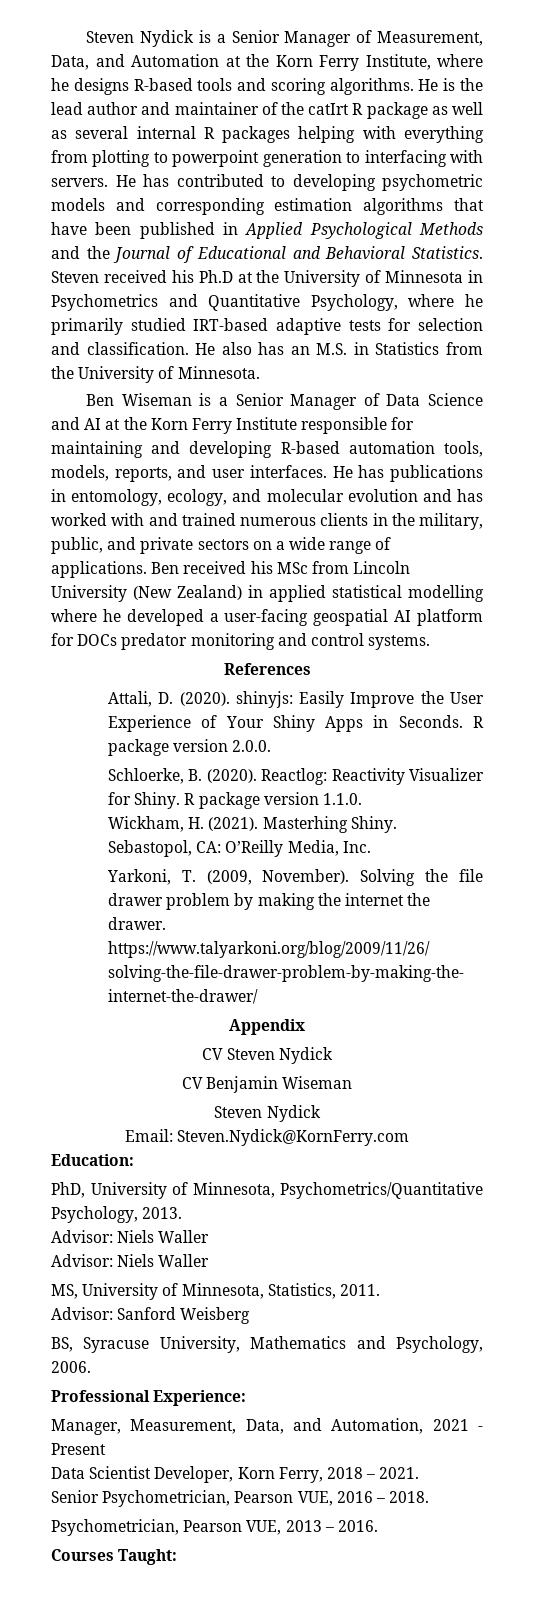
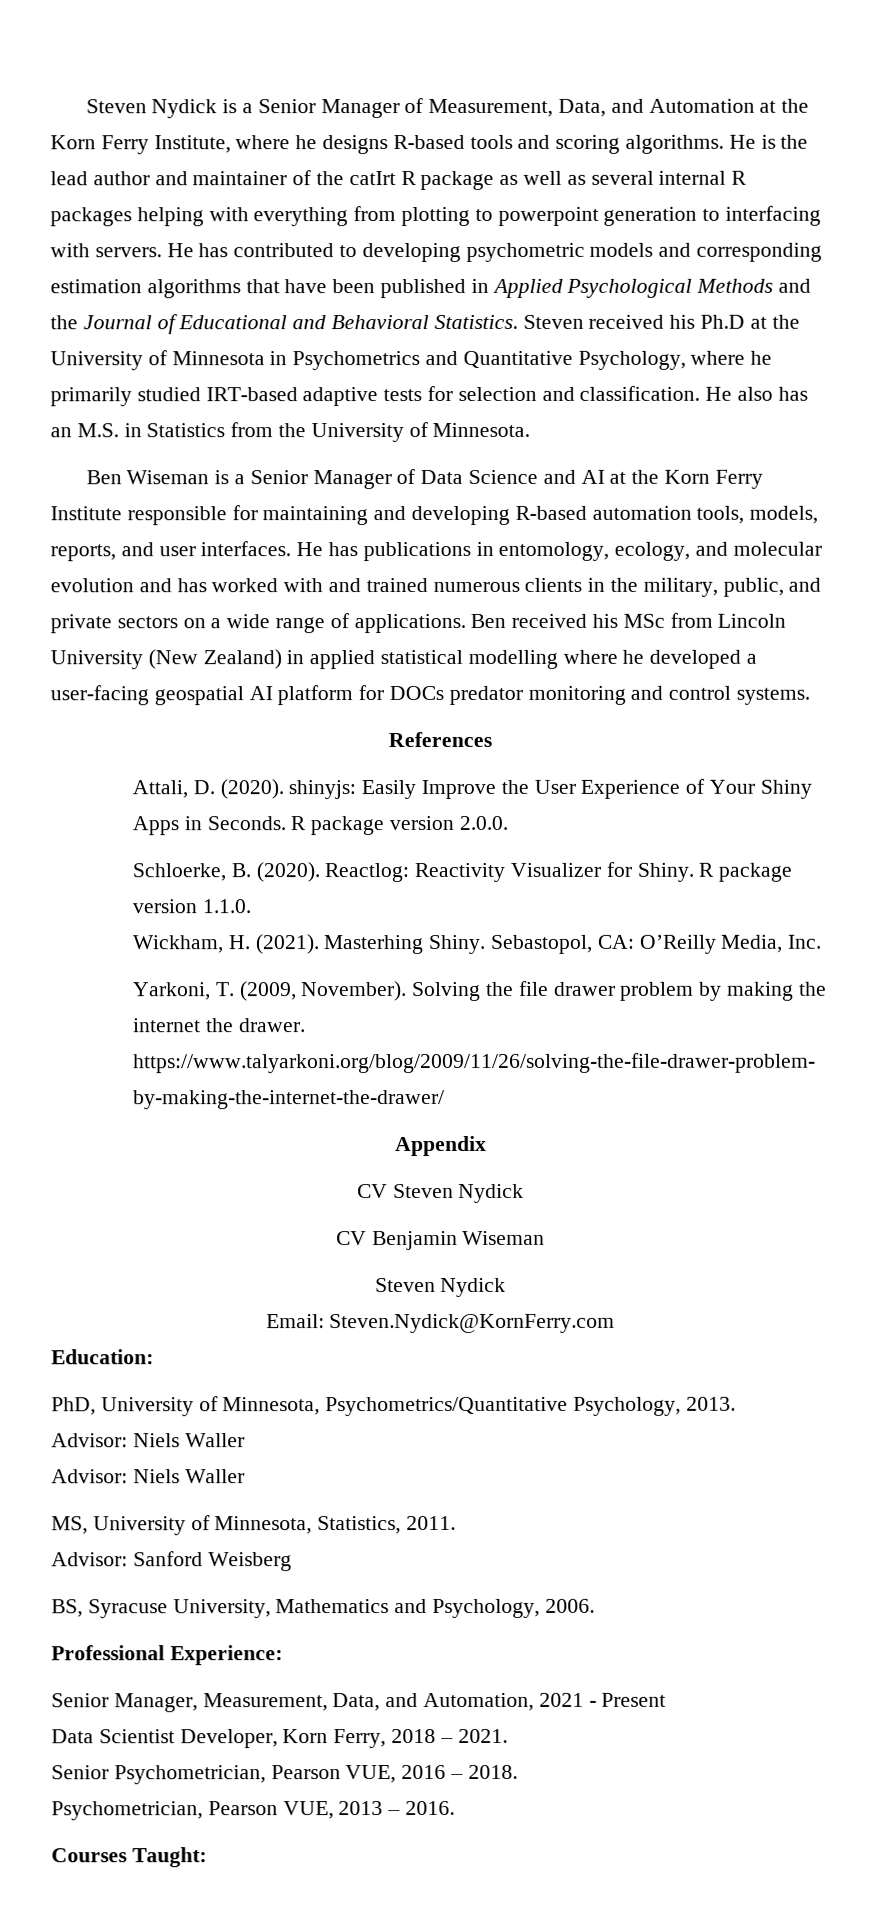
(247, 1398) none -> [51,1693,109,1708] Senior

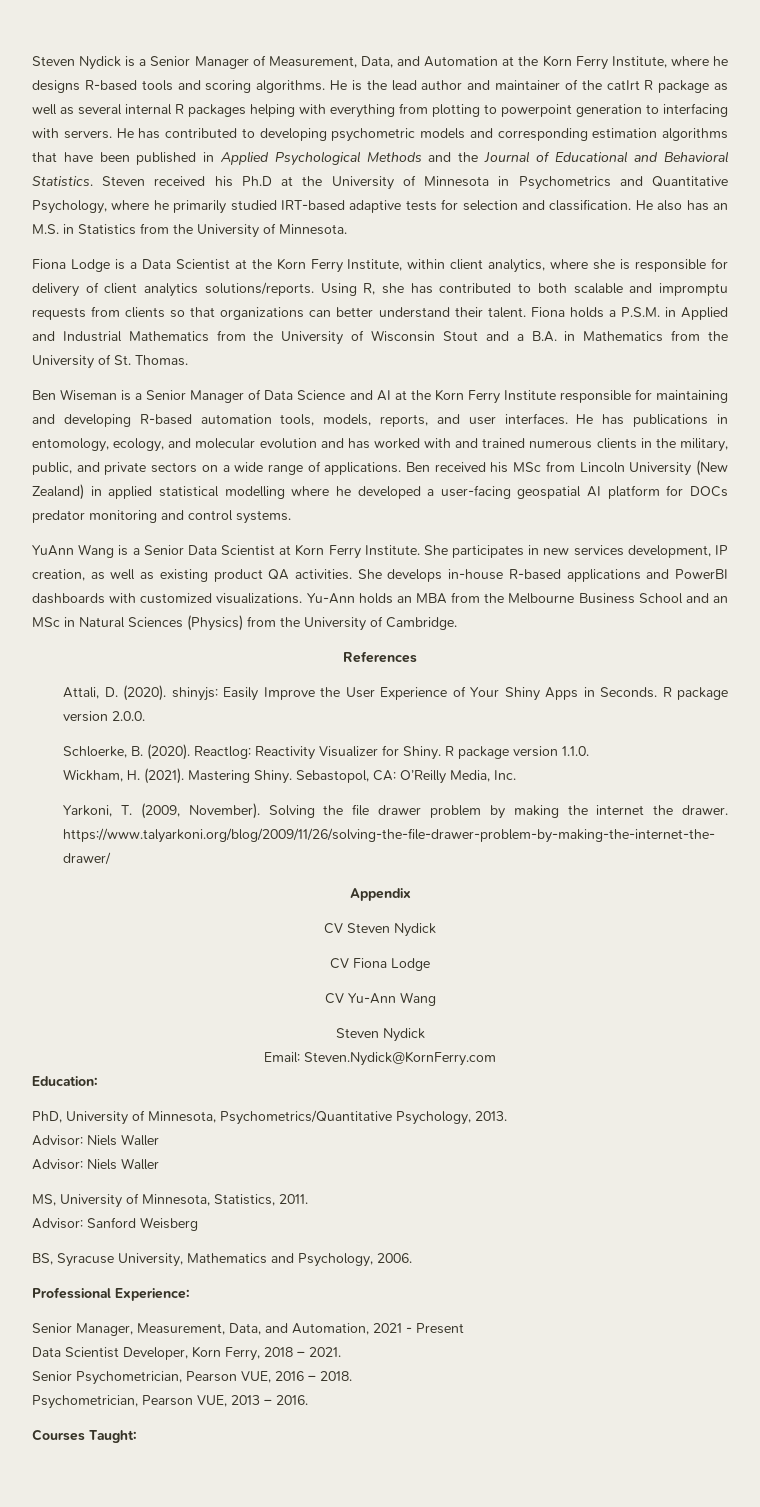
(531, 430) none -> [32,258,729,273] [32,282,728,297] [32,306,728,320] [32,330,729,345] [32,354,188,369] // Fiona Lodge is a Data Scientist at the Korn Ferry Institute, within client analytics, where she is responsible for delivery of client analytics solutions/reports. Using R, she has contributed to both scalable and impromptu requests from clients so that organizations can better understand their talent. Fiona holds a P.S.M. in Applied and Industrial Mathematics from the University of Wisconsin Stout and a B.A. in Mathematics from the University of St. Thomas.
(811, 696) none -> [32,544,728,559] [32,569,728,582] [32,592,728,604] [32,615,457,631] // YuAnn Wang is a Senior Data Scientist at Korn Ferry Institute. She participates in new services development, IP creation, as well as existing product QA activities. She develops in-house R-based applications and PowerBI dashboards with customized visualizations. Yu-Ann holds an MBA from the Melbourne Business School and an MSc in Natural Sciences (Physics) from the University of Cambridge.
[323,935,424,955] Masterhing -> [188,770,251,783] Mastering
[371,1230,546,1251] Benjamin Wiseman -> [353,958,430,971] [324,992,436,1006] Fiona Lodge // CV Yu-Ann Wang

